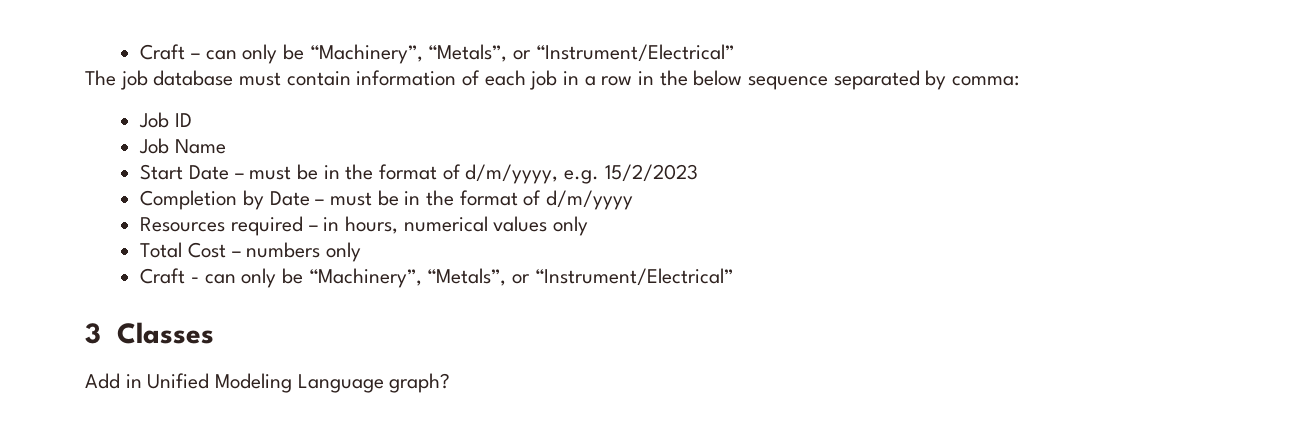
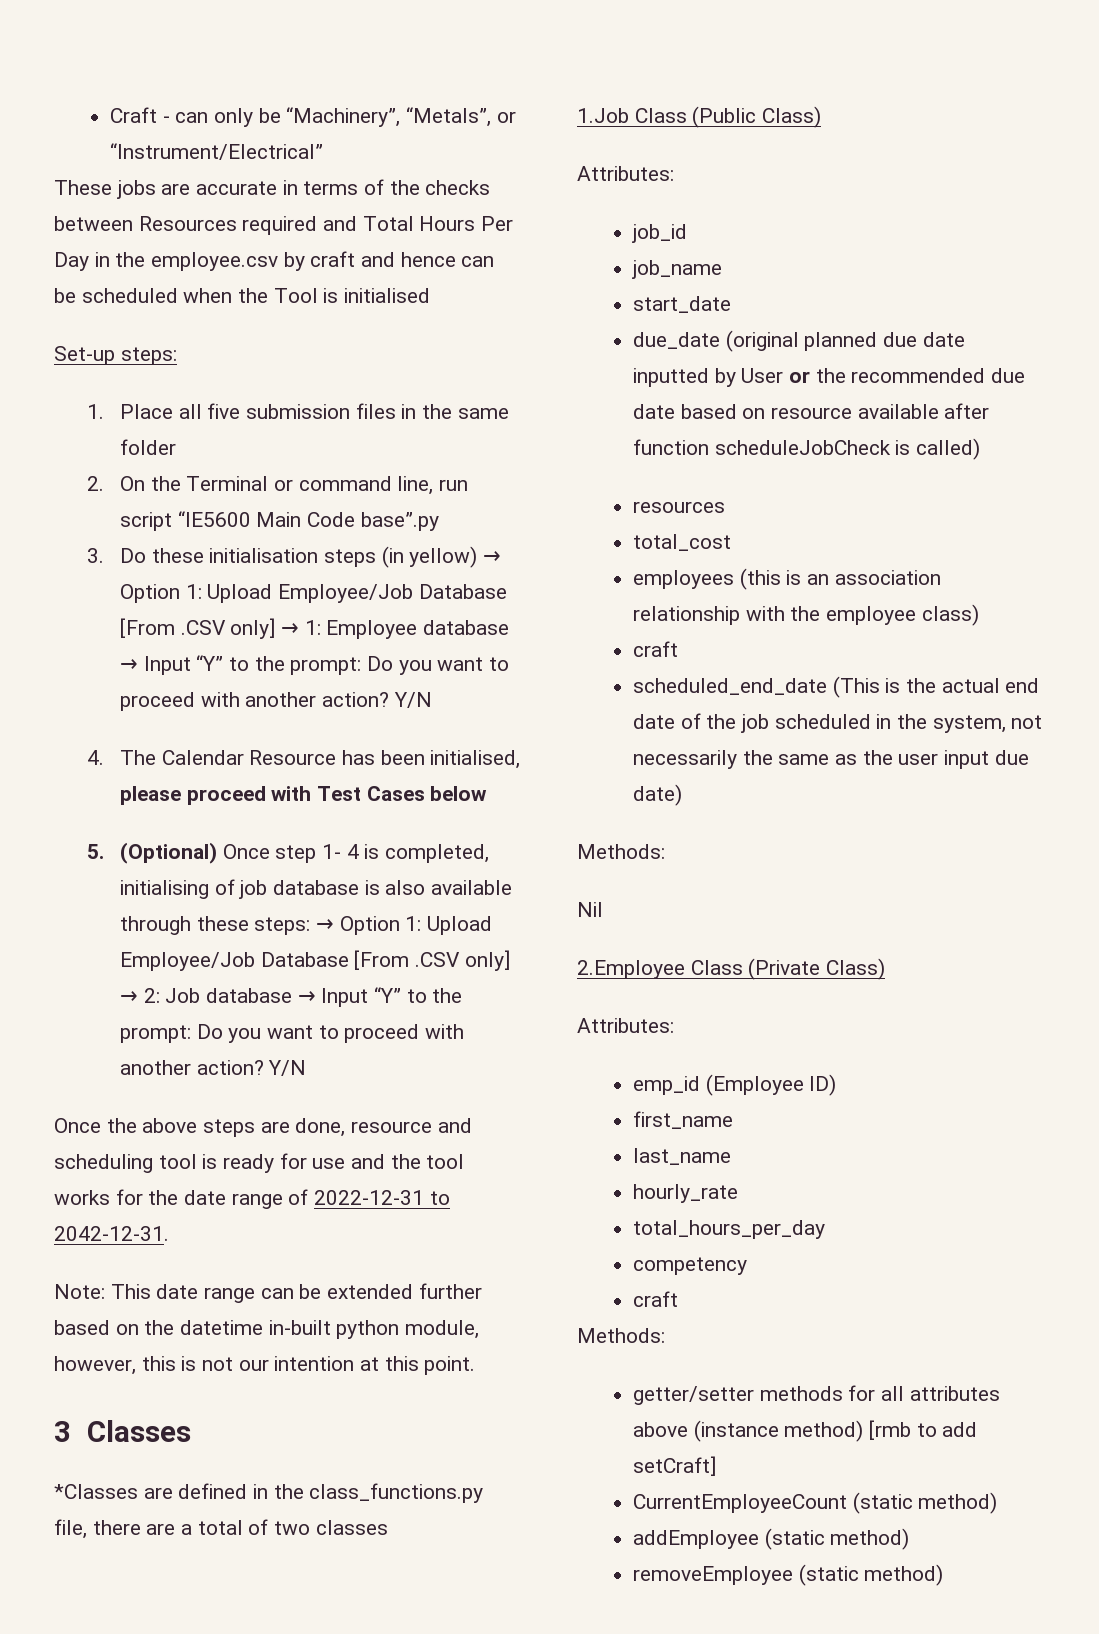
[140,44,734,64] [85,70,1020,90] [139,112,192,128] [139,138,226,154] [140,164,698,184] [140,190,633,210] [140,216,588,236] [140,242,361,262] [140,268,733,288] [85,322,215,344] [85,373,451,393] Craft – can only be “Machinery”, “Metals”, or “Instrument/Electrical” // The job database must contain information of each job in a row in the below sequence separated by comma: // Job ID // Job Name // Start Date – must be in the format of d/m/yyyy, e.g. 15/2/2023 // Completion by Date – must be in the format of d/m/yyyy // Resources required – in hours, numerical values only // Total Cost – numbers only // Craft - can only be “Machinery”, “Metals”, or “Instrument/Electrical” // 3 Classes // Add in Unified Modeling Language graph? -> [110,107,516,127] [110,143,324,160] [54,179,491,199] [54,216,514,235] [54,251,495,271] [54,288,431,303] [54,346,177,365] [87,403,509,419] [120,439,177,455] [87,476,469,495] [120,511,439,531] [87,546,502,568] [120,584,507,603] [120,618,510,639] [120,655,510,675] [120,692,432,711] [87,750,521,769] [120,786,488,805] [87,842,490,864] [120,879,513,899] [120,916,493,935] [120,950,510,971] [120,987,463,1007] [120,1024,465,1043] [120,1060,307,1076] [54,1118,472,1137] [54,1153,465,1173] [54,1189,450,1209] [54,1226,169,1241] [54,1283,482,1303] [54,1320,480,1339] [54,1356,476,1375] [54,1420,192,1442] [54,1483,484,1503] [54,1519,388,1539] [577,106,822,128] [577,166,674,181] [632,224,688,243] [632,260,723,279] [633,296,732,313] [633,330,965,352] [633,368,1026,387] [633,403,990,419] [633,438,981,460] [633,501,726,513] [633,534,732,551] [633,568,941,590] [633,604,979,626] [633,641,679,657] [633,676,1040,698] [633,713,1043,733] [633,750,1029,769] [633,784,683,806] [577,844,665,859] [577,902,603,917] [577,958,886,980] [577,1018,674,1033] [633,1074,837,1096] [633,1111,734,1129] [633,1148,732,1165] [633,1184,739,1203] [633,1220,826,1239] [633,1257,748,1275] [633,1291,679,1307] [577,1328,665,1343] [633,1385,1000,1405] [633,1420,978,1442] [633,1456,717,1476] [633,1492,998,1514] [633,1528,910,1550] [633,1564,944,1586] Craft - can only be “Machinery”, “Metals”, or “Instrument/Electrical” // These jobs are accurate in terms of the checks between Resources required and Total Hours Per Day in the employee.csv by craft and hence can be scheduled when the Tool is initialised // Set-up steps: // 1. Place all five submission files in the same folder // 2. On the Terminal or command line, run script “IE5600 Main Code base”.py // 3. Do these initialisation steps (in yellow) → Option 1: Upload Employee/Job Database [From .CSV only] → 1: Employee database → Input “Y” to the prompt: Do you want to proceed with another action? Y/N // 4. The Calendar Resource has been initialised, please proceed with Test Cases below // 5. (Optional) Once step 1- 4 is completed, initialising of job database is also available through these steps: → Option 1: Upload Employee/Job Database [From .CSV only] → 2: Job database → Input “Y” to the prompt: Do you want to proceed with another action? Y/N // Once the above steps are done, resource and scheduling tool is ready for use and the tool works for the date range of 2022-12-31 to 2042-12-31. // Note: This date range can be extended further based on the datetime in-built python module, however, this is not our intention at this point. // 3 Classes // *Classes are defined in the class_functions.py file, there are a total of two classes // 1.Job Class (Public Class) // Attributes: // job_id // job_name // start_date // due_date (original planned due date inputted by User or the recommended due date based on resource available after function scheduleJobCheck is called) // resources // total_cost // employees (this is an association relationship with the employee class) // craft // scheduled_end_date (This is the actual end date of the job scheduled in the system, not necessarily the same as the user input due date) // Methods: // Nil // 2.Employee Class (Private Class) // Attributes: // emp_id (Employee ID) // first_name // last_name // hourly_rate // total_hours_per_day // competency // craft // Methods: // getter/setter methods for all attributes above (instance method) [rmb to add setCraft] // CurrentEmployeeCount (static method) // addEmployee (static method) // removeEmployee (static method)

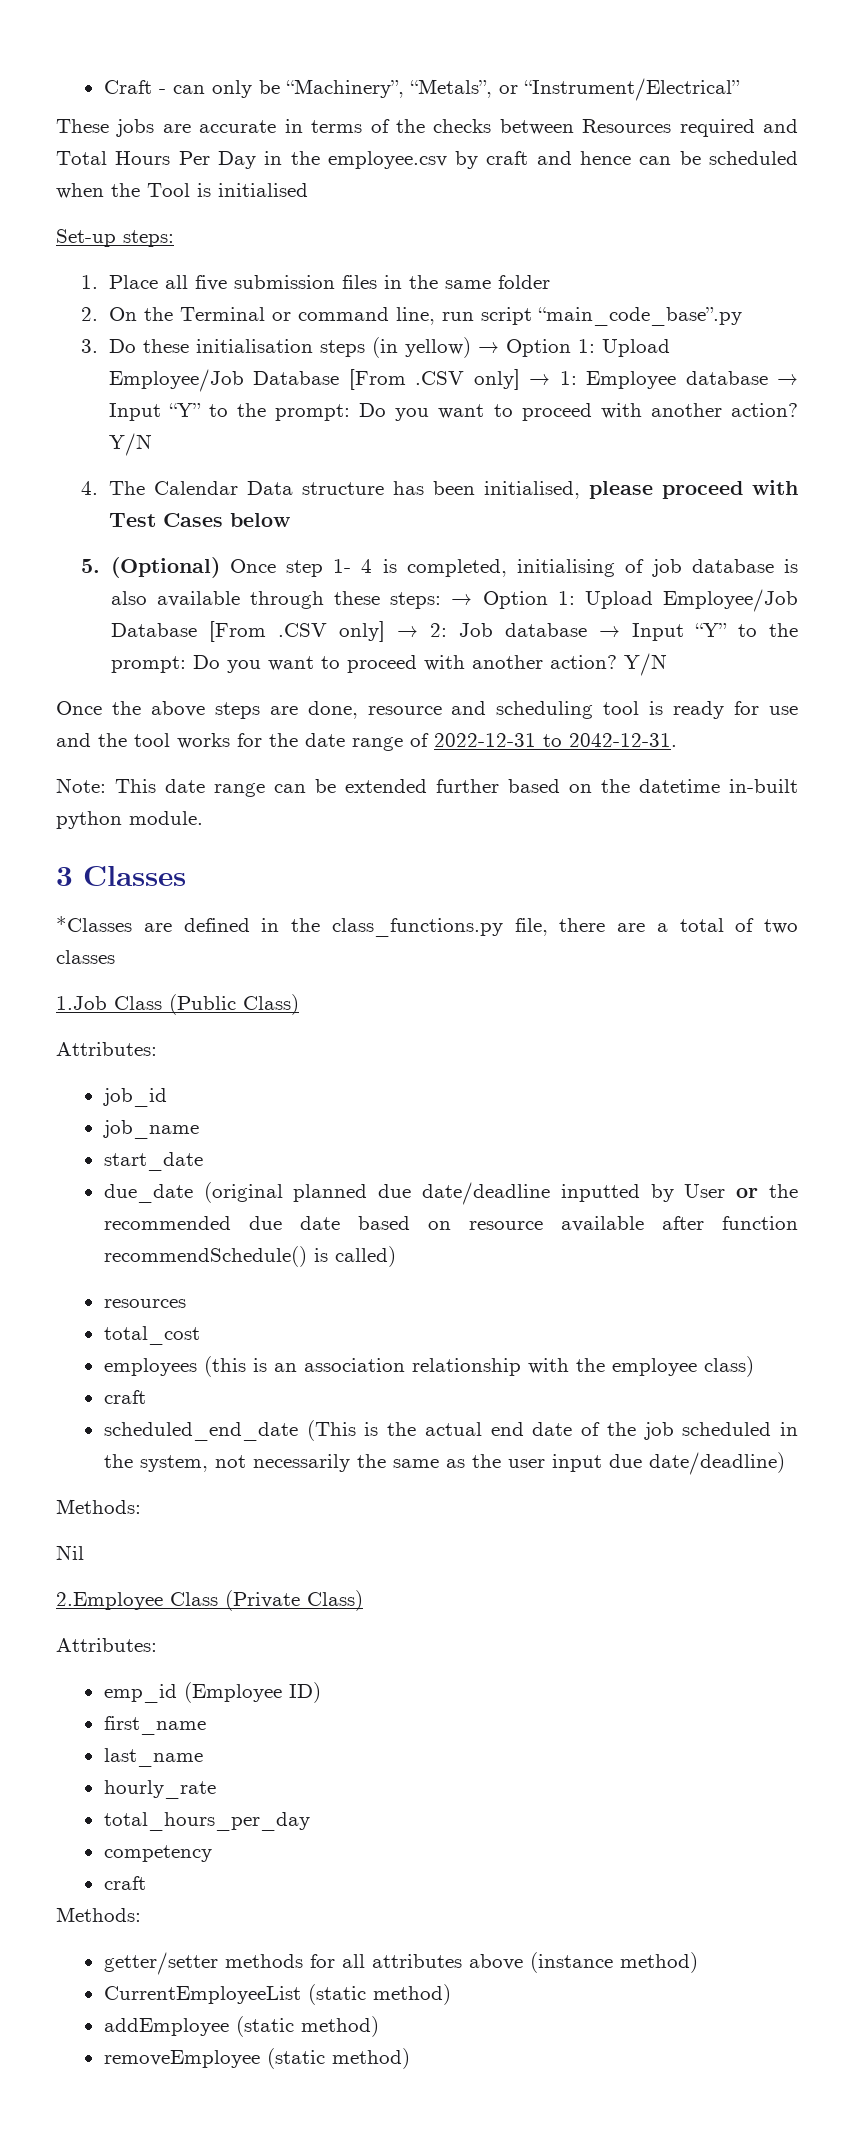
[177,511,439,531] “IE5600 Main Code base”.py -> [537,307,742,326] “main_code_base”.py
[249,750,337,765] Resource -> [246,481,384,495] Data structure
[405,1320,480,1339] [54,1356,476,1375] module, however, this is not our intention at this point. -> [129,811,203,825] module.
[922,332,965,347] date -> [421,1182,550,1205] date/deadline
[714,440,891,455] scheduleJobCheck -> [103,1246,307,1267] recommendSchedule()
[633,784,683,806] date) -> [648,1452,785,1475] date/deadline)
[869,1420,978,1440] [633,1456,717,1476] [633,1494,848,1513] [rmb to add setCraft] // CurrentEmployeeCount -> [103,1986,301,2004] // CurrentEmployeeList

